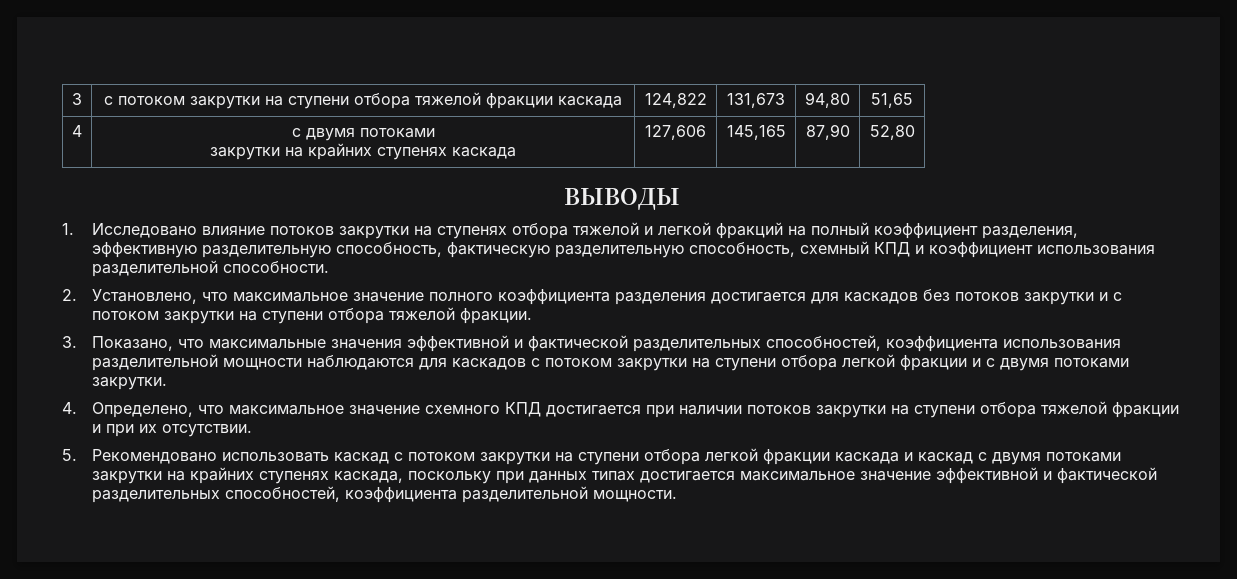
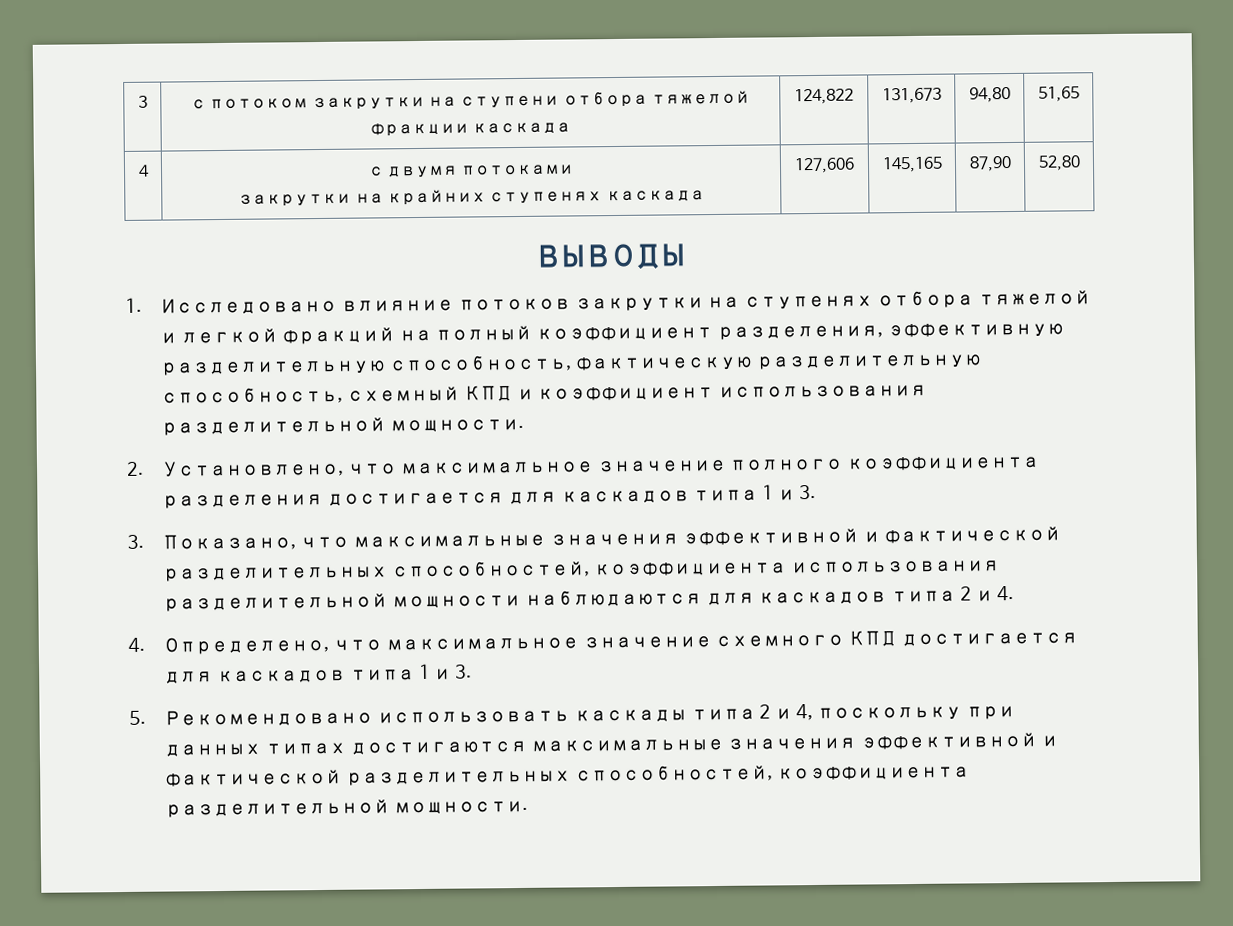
[223,261,330,273] способности. -> [389,418,524,433] мощности.
[923,289,1123,305] [92,307,533,324] без потоков закрутки и с потоком закрутки на ступени отбора тяжелой фракции. -> [693,484,817,502] типа 1 и 3.
[531,354,1130,371] [92,377,168,390] с потоком закрутки на ступени отбора легкой фракции и с двумя потоками закрутки. -> [891,585,1014,603] типа 2 и 4.
[646,401,1180,418] [92,424,253,437] [62,448,1122,465] [92,467,404,484] при наличии потоков закрутки на ступени отбора тяжелой фракции и при их отсутствии. // 5. Рекомендовано использовать каскад с потоком закрутки на ступени отбора легкой фракции каскада и каскад с двумя потоками закрутки на крайних ступенях каскада, -> [164,663,473,684] [129,704,814,727] для каскадов типа 1 и 3. // 5. Рекомендовано использовать каскады типа 2 и 4,
[640,471,932,483] достигается максимальное значение -> [349,737,857,755] достигаются максимальные значения

